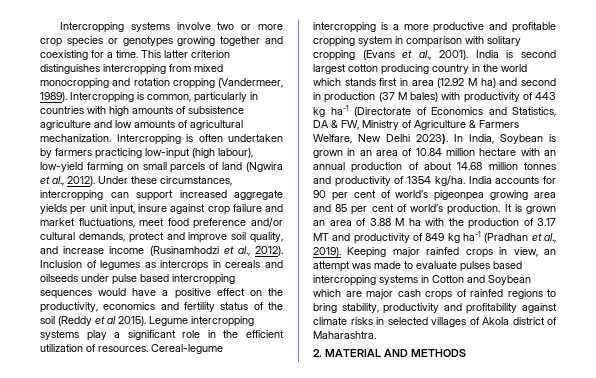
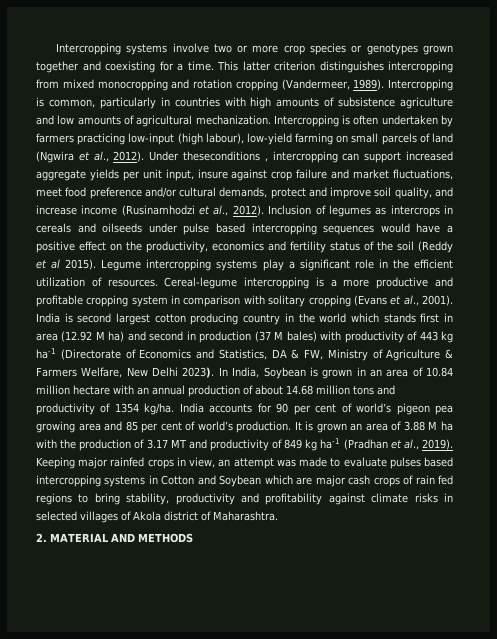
[177,36,216,46] growing -> [423,45,453,55] grown
[131,176,232,186] these circumstances, -> [183,151,268,162] theseconditions ,
[524,162,556,170] tonnes -> [353,386,374,395] tons
[434,190,485,201] pigeonpea -> [396,403,453,415] pigeon pea
[470,289,503,297] rainfed -> [415,475,453,485] rain fed

